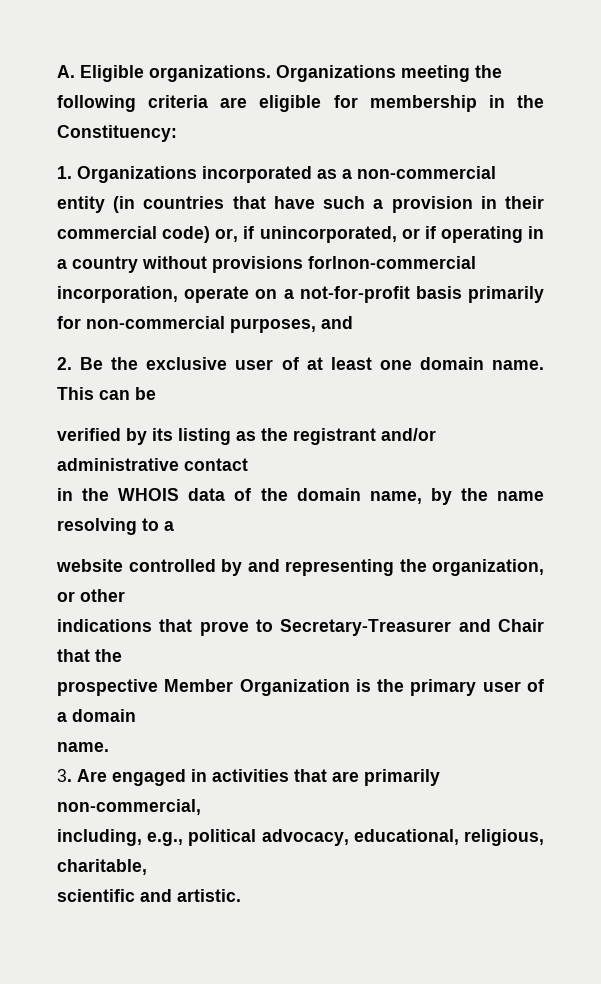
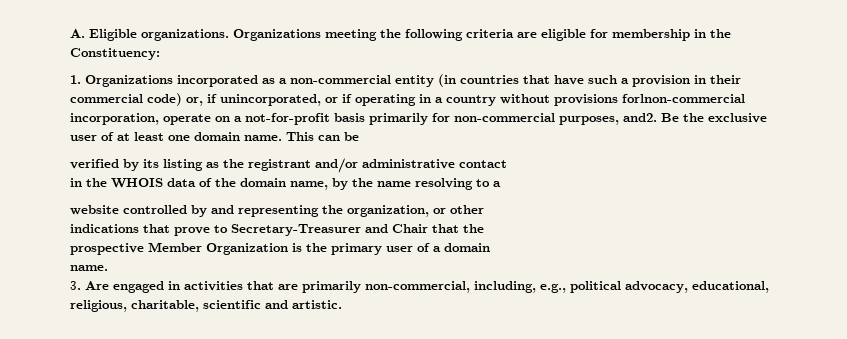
[321,316,353,329] [57,357,72,370] and // 2. -> [623,113,657,122] and2.
(201, 807) // -> (470, 287) none
(147, 867) // -> (199, 306) none

